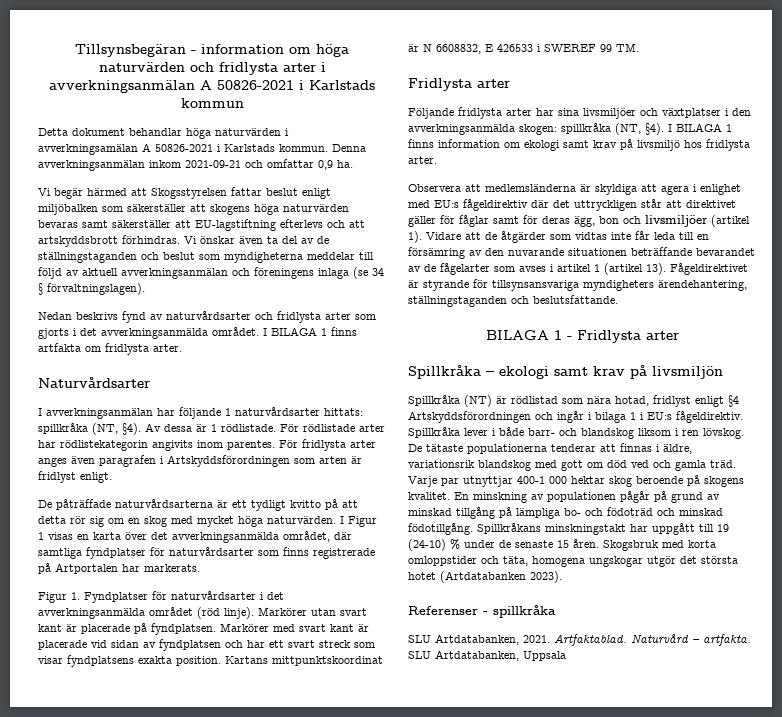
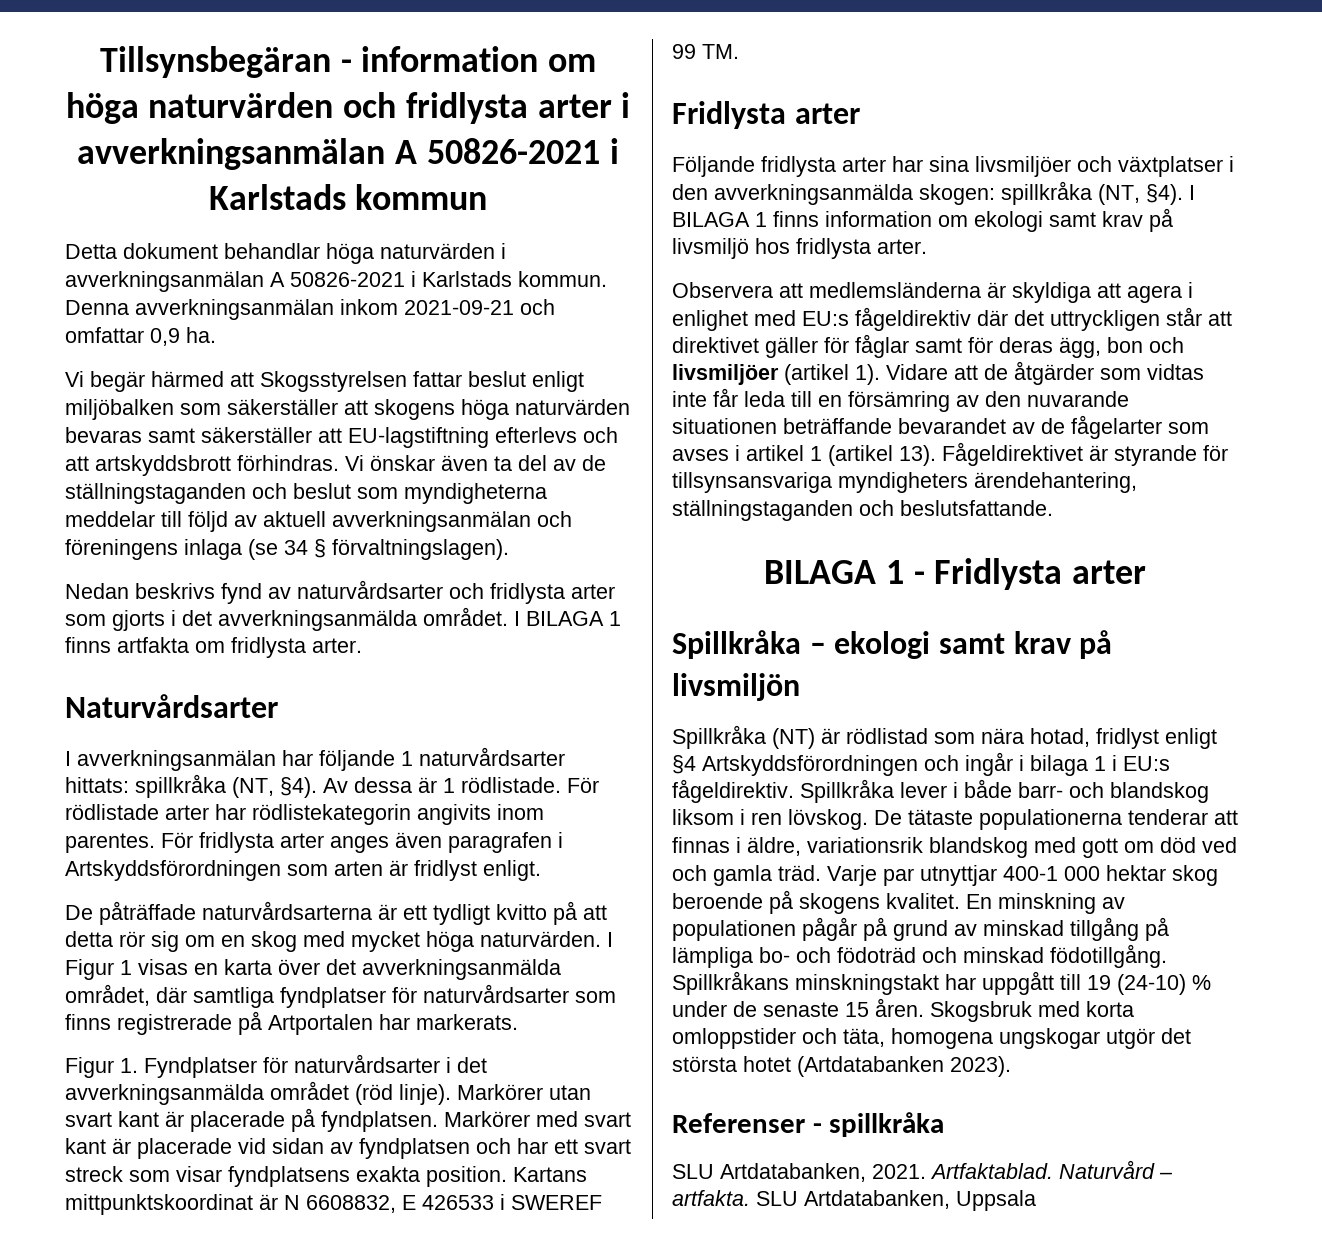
[38,144,138,155] avverkningsamälan -> [65,271,264,292] avverkningsanmälan

